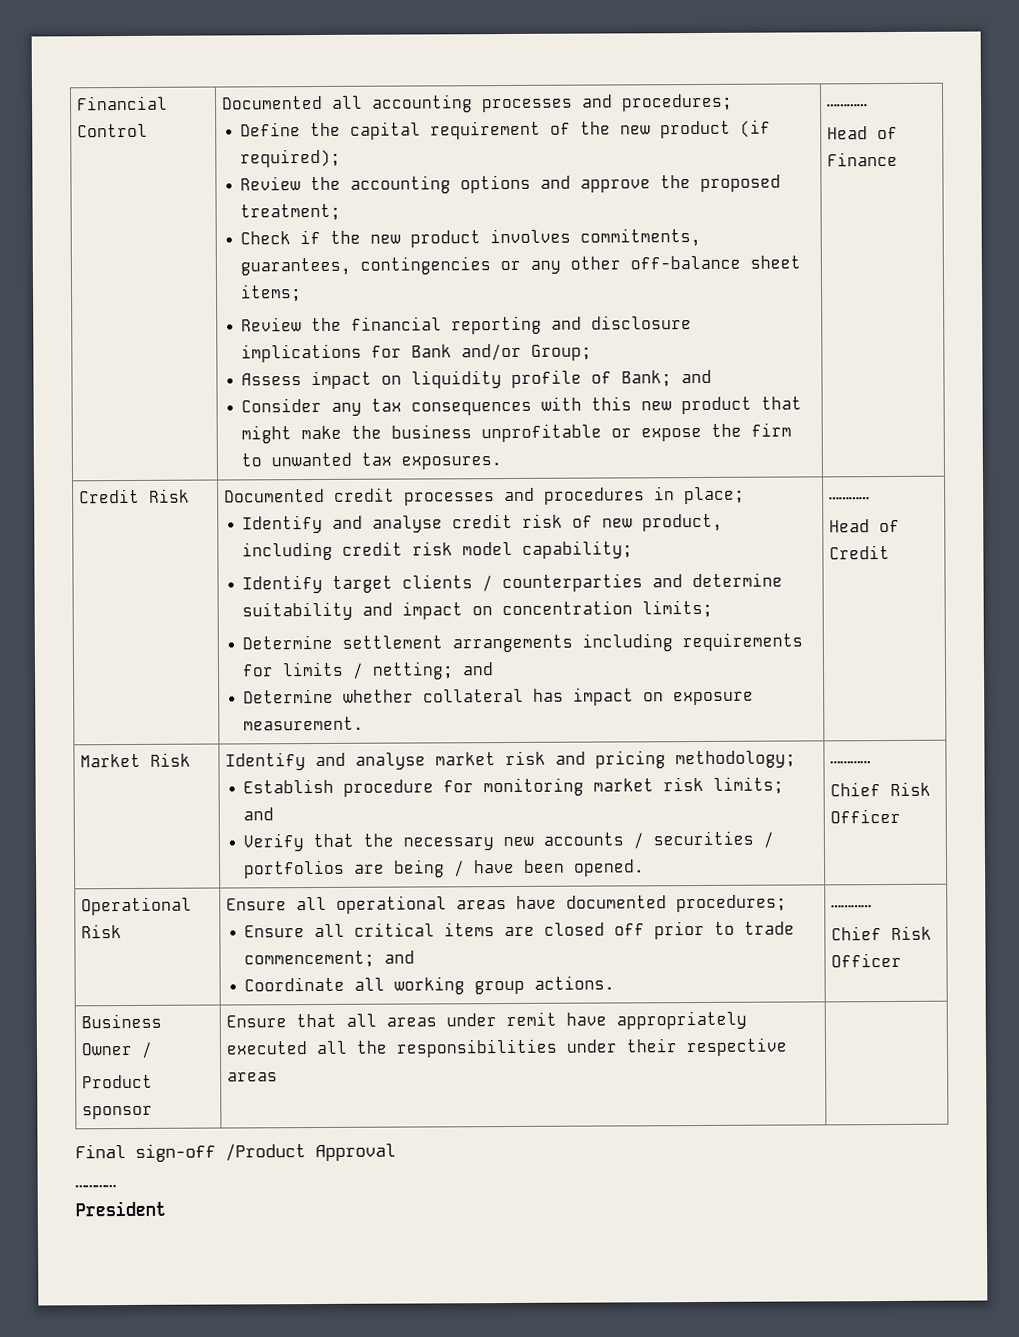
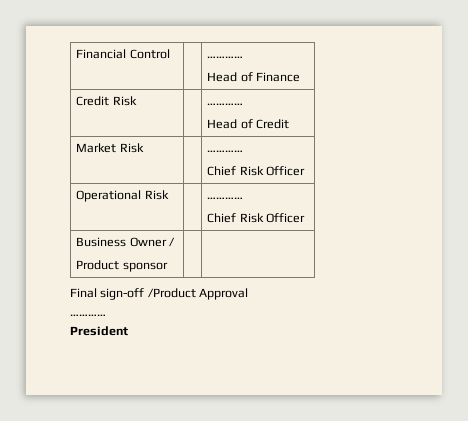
[222,93,734,113] [239,119,771,140] [239,148,341,168] [239,174,781,194] [239,203,341,221] [239,227,701,248] [239,255,801,276] [239,284,302,302] [240,315,692,335] [240,343,592,363] [240,369,712,390] [240,396,802,416] [240,422,792,444] [240,452,502,470] Documented all accounting processes and procedures; // Define the capital requirement of the new product (if required); // Review the accounting options and approve the proposed treatment; // Check if the new product involves commitments, guarantees, contingencies or any other off-balance sheet items; // Review the financial reporting and disclosure implications for Bank and/or Group; // Assess impact on liquidity profile of Bank; and // Consider any tax consequences with this new product that might make the business unprofitable or expose the firm to unwanted tax exposures. -> (170, 54) none
[224,486,746,506] [241,513,723,534] [241,540,633,561] [241,572,783,594] [241,599,713,621] [241,632,803,653] [241,661,494,680] [242,687,754,706] [242,716,364,731] Documented credit processes and procedures in place; // Identify and analyse credit risk of new product, including credit risk model capability; // Identify target clients / counterparties and determine suitability and impact on concentration limits; // Determine settlement arrangements including requirements for limits / netting; and // Determine whether collateral has impact on exposure measurement. -> (137, 101) none
[225,750,797,771] [242,776,784,797] [242,807,274,821] [242,830,774,852] [243,859,645,879] Identify and analyse market risk and pricing methodology; // Establish procedure for monitoring market risk limits; and // Verify that the necessary new accounts / securities / portfolios are being / have been opened. -> (144, 148) none
[226,894,788,914] [243,920,795,940] [243,950,415,968] [243,975,615,995] Ensure all operational areas have documented procedures; // Ensure all critical items are closed off prior to trade commencement; and // Coordinate all working group actions. -> (169, 195) none
[226,1010,748,1030] [226,1037,789,1058] [227,1072,279,1082] Ensure that all areas under remit have appropriately executed all the responsibilities under their respective areas -> (168, 267) none

